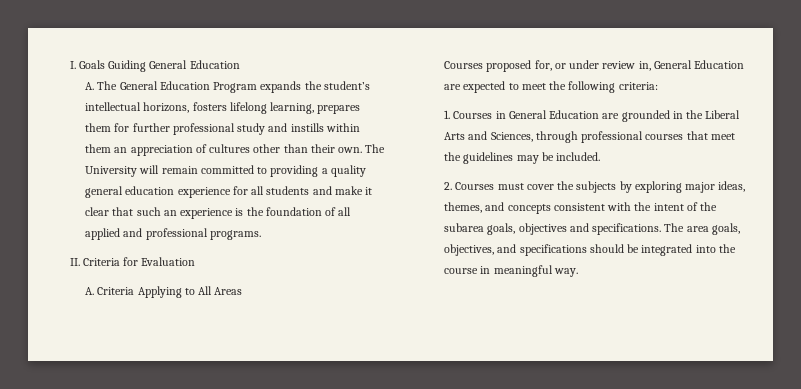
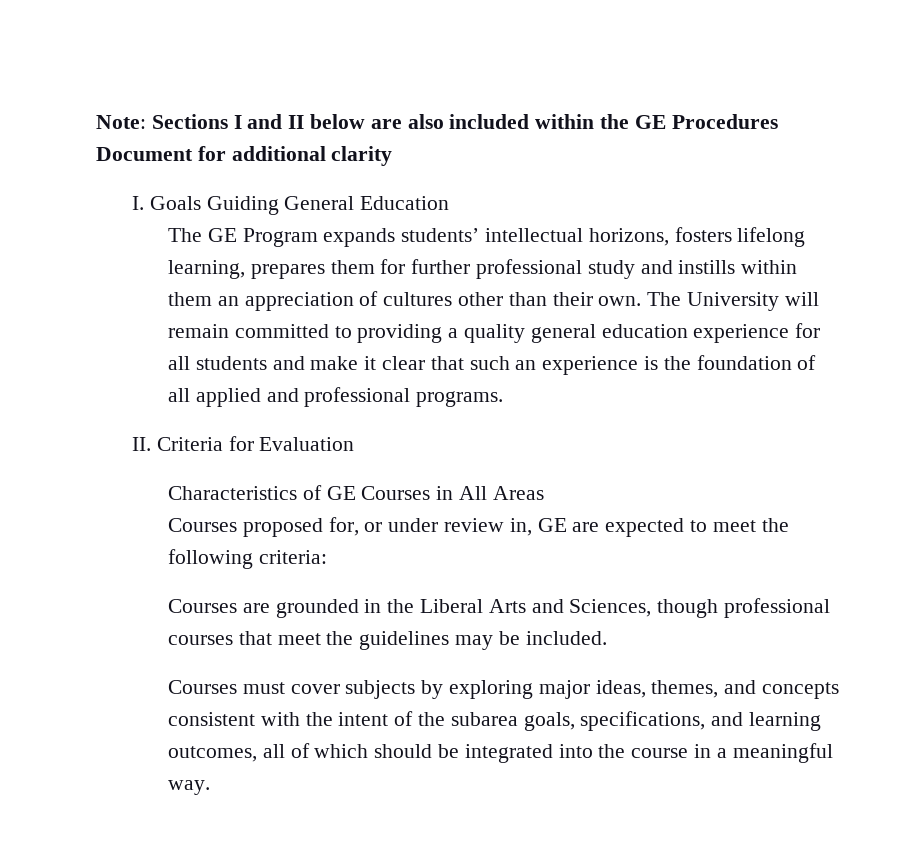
(69, 65) none -> [96,114,778,129] [96,146,393,166] Note: Sections I and II below are also included within the GE Procedures Document for additional clarity //
[85,81,370,93] A. The General Education Program expands the student’s -> [167,228,480,247] The GE Program expands students’
[85,286,195,298] A. Criteria Applying to -> [167,485,454,500] Characteristics of GE Courses in
[653,60,745,69] General Education -> [537,518,567,532] GE
[444,110,600,119] 1. Courses in General Education -> [167,599,237,613] Courses
[535,131,578,143] through -> [657,599,719,618] though
[444,182,453,190] 2. -> (607, 638) none
[557,181,575,190] the -> (340, 689) none
[518,223,740,235] [444,244,587,256] objectives and specifications. The area goals, objectives, and specifications -> [580,711,821,731] [167,743,369,762] specifications, and learning outcomes, all of which
(491, 270) none -> [716,748,727,758] a

